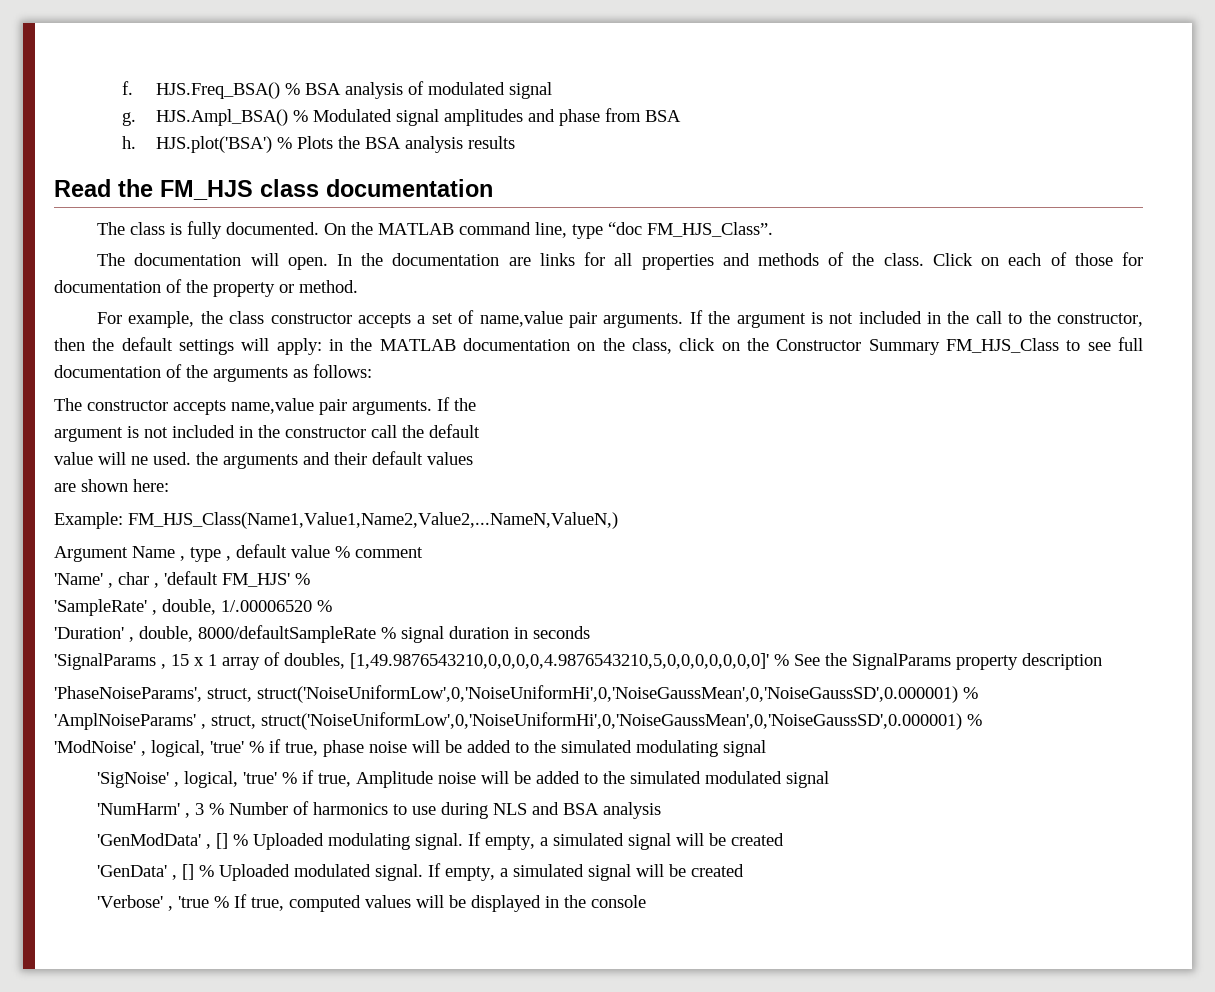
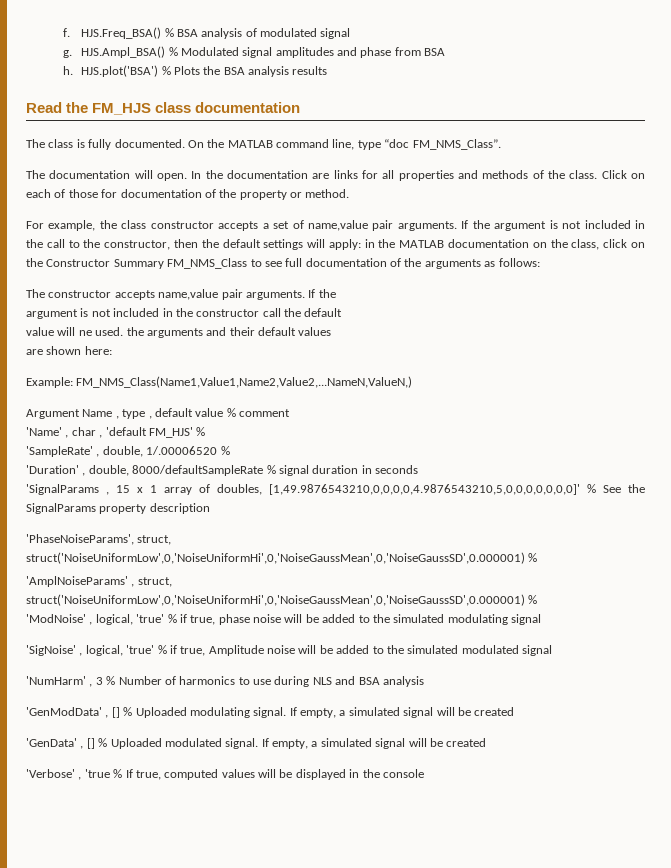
[647,222,774,237] FM_HJS_Class”. -> [412,139,501,150] FM_NMS_Class”.
[946,338,1060,353] FM_HJS_Class -> [167,258,248,269] FM_NMS_Class
[128,512,618,529] FM_HJS_Class(Name1,Value1,Name2,Value2,...NameN,ValueN,) -> [76,376,413,388] FM_NMS_Class(Name1,Value1,Name2,Value2,...NameN,ValueN,)

